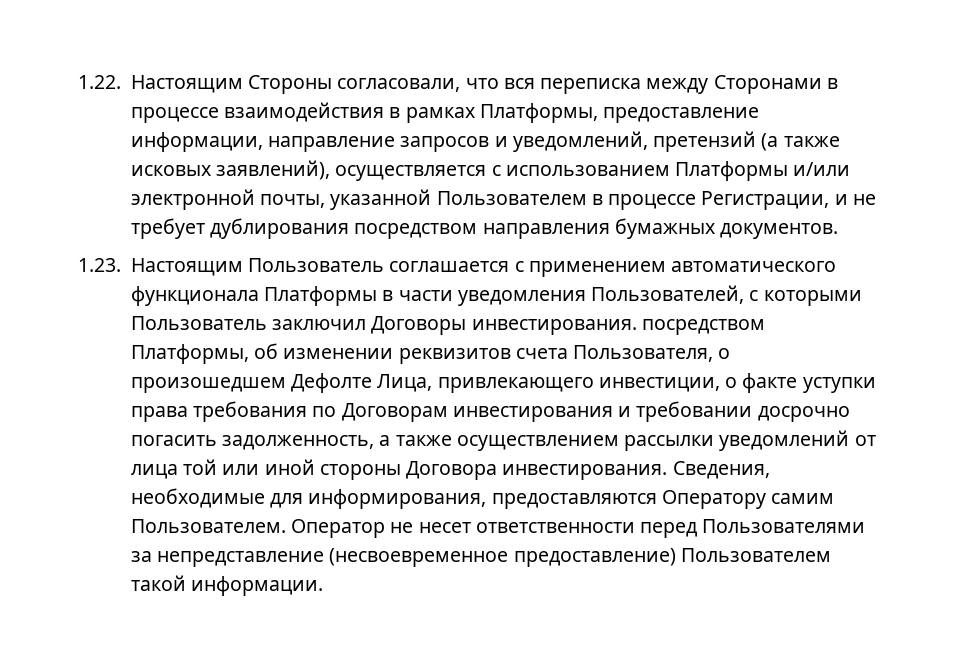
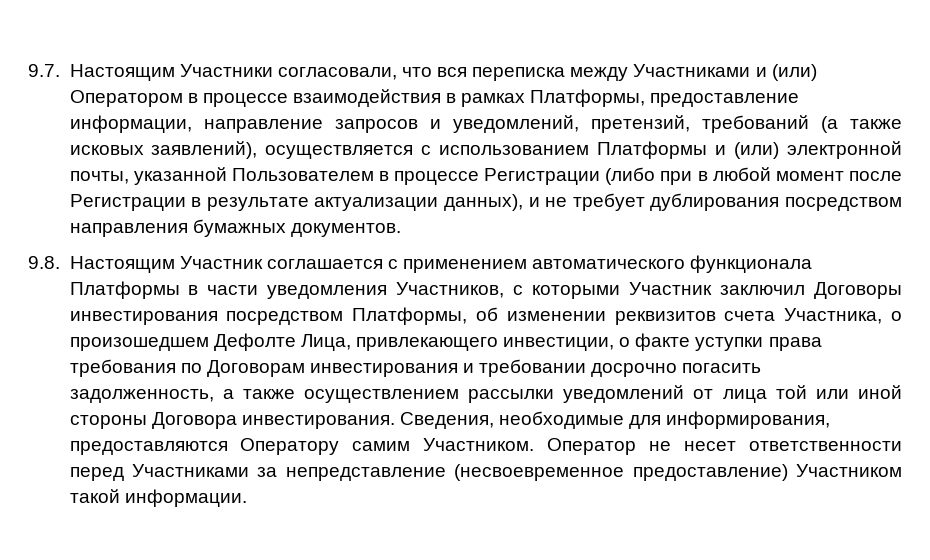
[78,75,333,94] 1.22. Настоящим Стороны -> [28,64,273,81] 9.7. Настоящим Участники
[713,75,822,94] Сторонами -> [633,64,817,81] [69,90,183,107] Участниками и (или) Оператором
[653,131,757,152] претензий -> [590,115,809,133] претензий, требований
[793,162,851,176] и/или -> [715,142,780,159] и (или)
[701,191,830,210] Регистрации, -> [484,167,902,185] [69,194,523,211] Регистрации (либо при в любой момент после Регистрации в результате актуализации данных),
[78,258,385,276] 1.23. Настоящим Пользователь -> [28,256,263,273] 9.8. Настоящим Участник
[591,285,745,304] Пользователей, -> [396,282,505,298] Участников,
[130,316,267,330] Пользователь -> [629,282,713,295] Участник
[471,319,637,335] инвестирования. -> [69,311,218,325] инвестирования
[573,345,714,362] Пользователя, -> [784,308,883,324] Участника,
[130,519,286,533] Пользователем. -> [423,438,535,451] Участником.
[702,519,866,533] Пользователями -> [131,464,249,477] Участниками
[680,548,831,562] Пользователем -> [796,464,902,477] Участником

